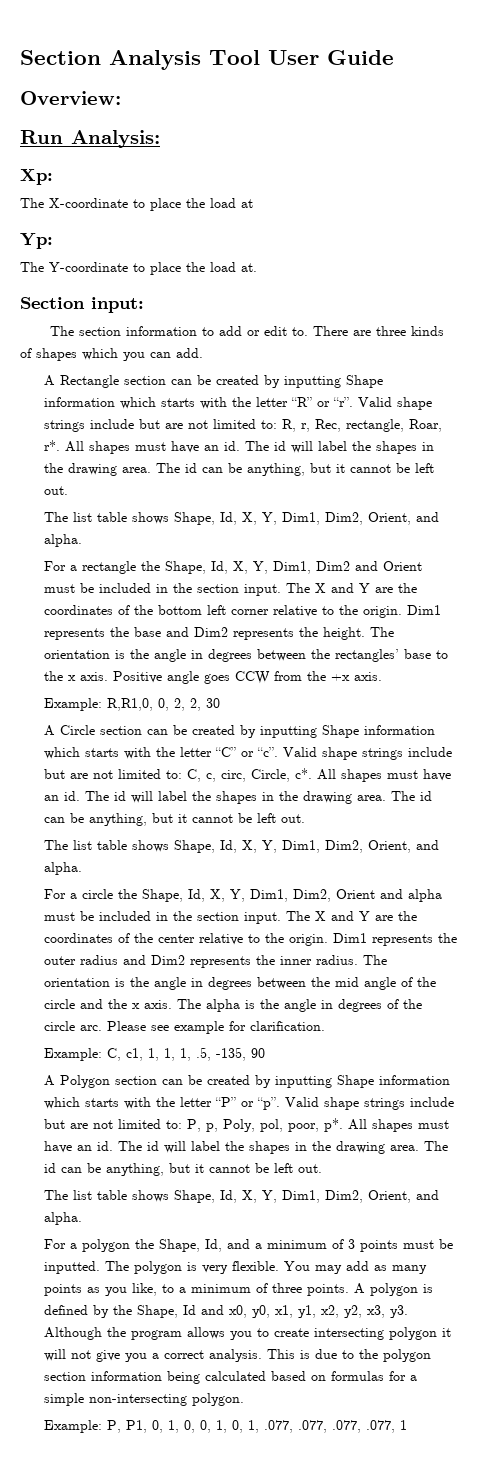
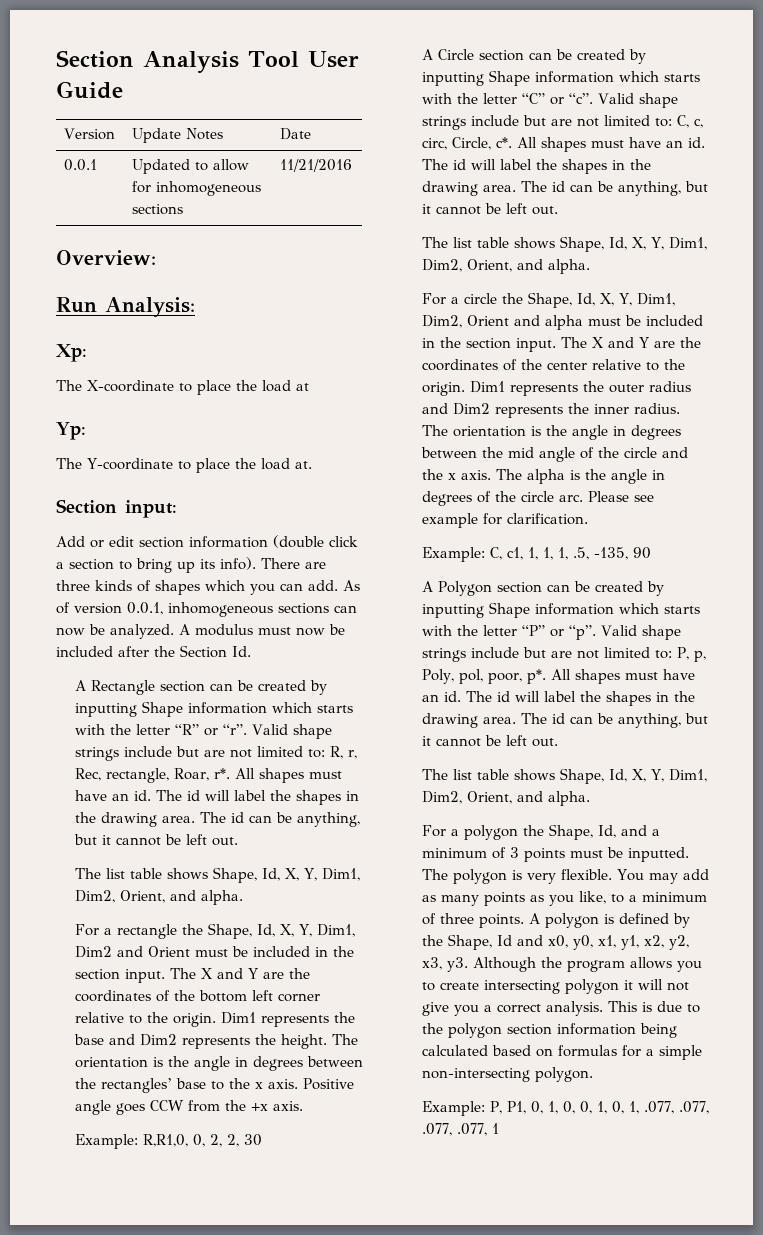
(394, 57) none -> [64,128,116,140] [132,128,224,143] [280,128,312,140] [64,159,98,171] [132,159,250,174] [132,181,262,196] [132,204,184,215] [280,159,353,172] // Version | Update Notes | Date // 0.0.1 | Updated to allow for inhomogeneous sections | 11/21/2016
[50,326,309,336] The section information to add or edit to. -> [56,535,358,548] [56,557,256,573] Add or edit section information (double click a section to bring up its info).
(203, 353) none -> [343,580,360,591] [56,602,357,617] [56,624,345,639] [56,645,251,658] As of version 0.0.1, inhomogeneous sections can now be analyzed. A modulus must now be included after the Section Id.

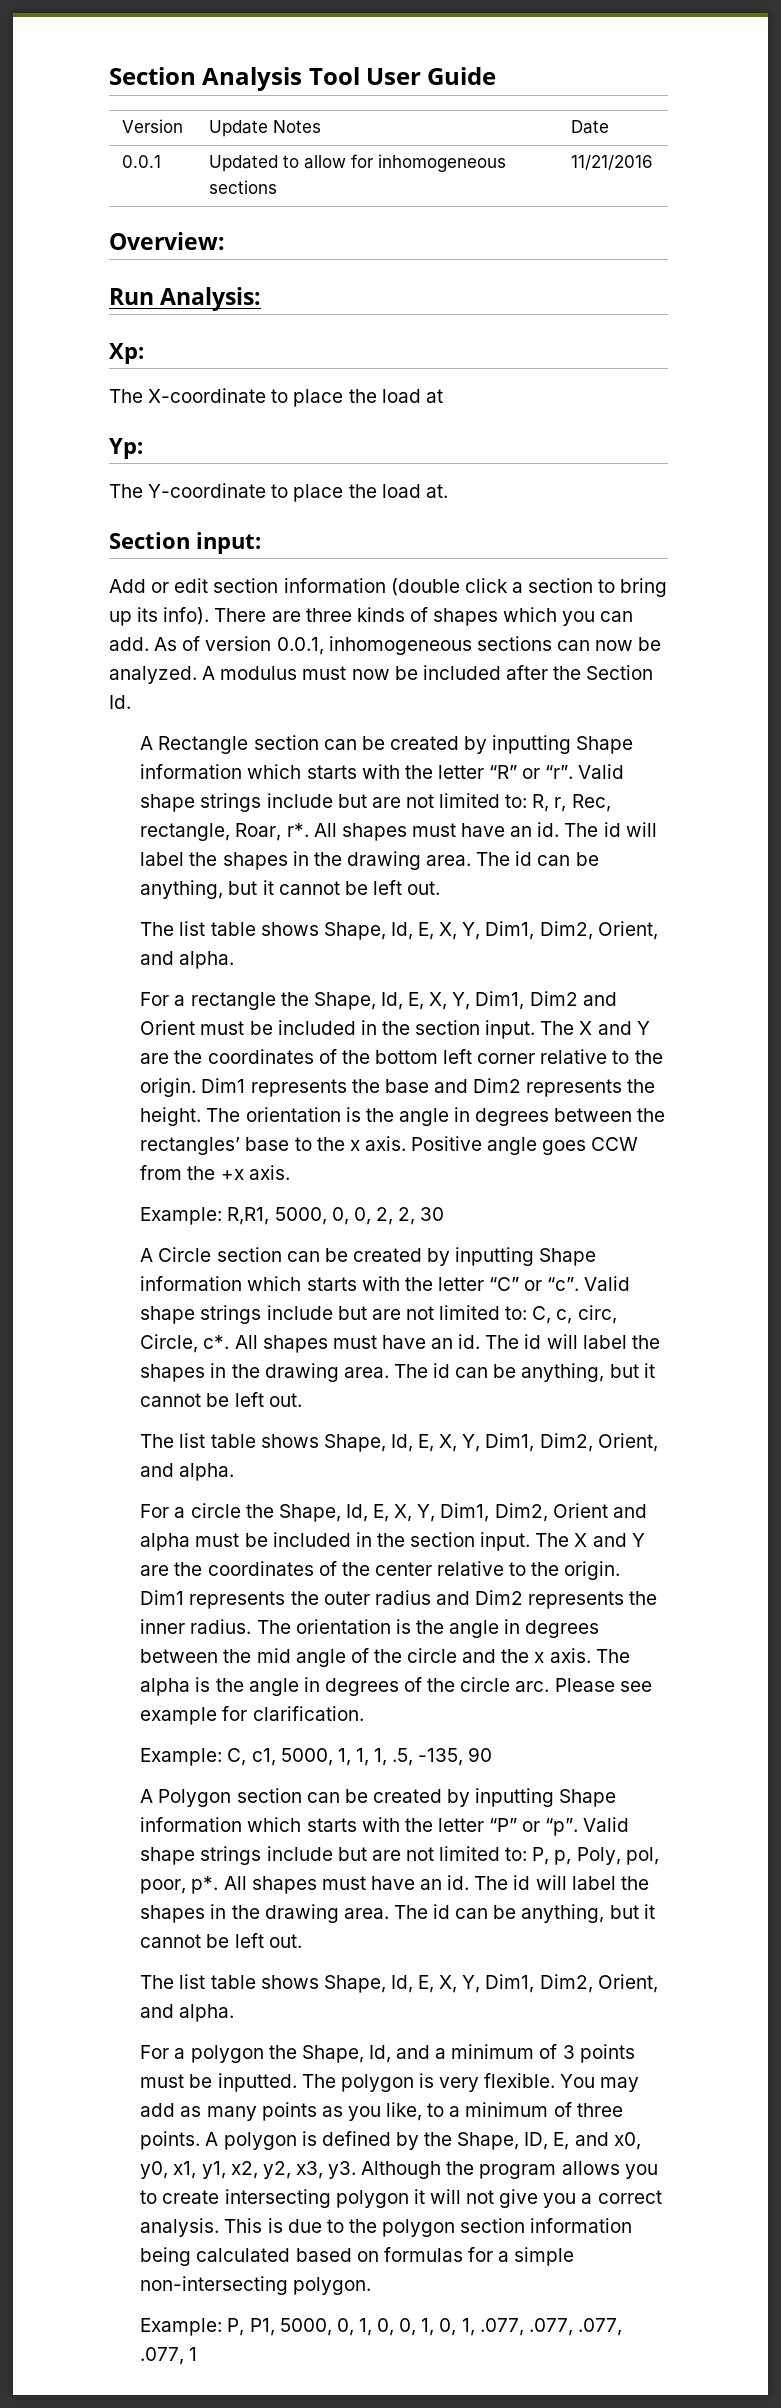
(280, 874) none -> [418,922,435,940] E,
(275, 930) none -> [408,992,425,1010] E,
[142,1134,188,1147] R,R1,0, -> [227,1207,349,1225] R,R1, 5000, 0,
(627, 243) none -> [418,1434,435,1452] E,
(595, 299) none -> [373,1504,390,1522] E,
(523, 553) none -> [280,1748,333,1766] 5000,
(627, 775) none -> [418,1975,435,1993] E,
[496,935,512,946] Id -> [524,2132,570,2150] ID, E,
(526, 1107) none -> [279,2318,332,2336] 5000,

